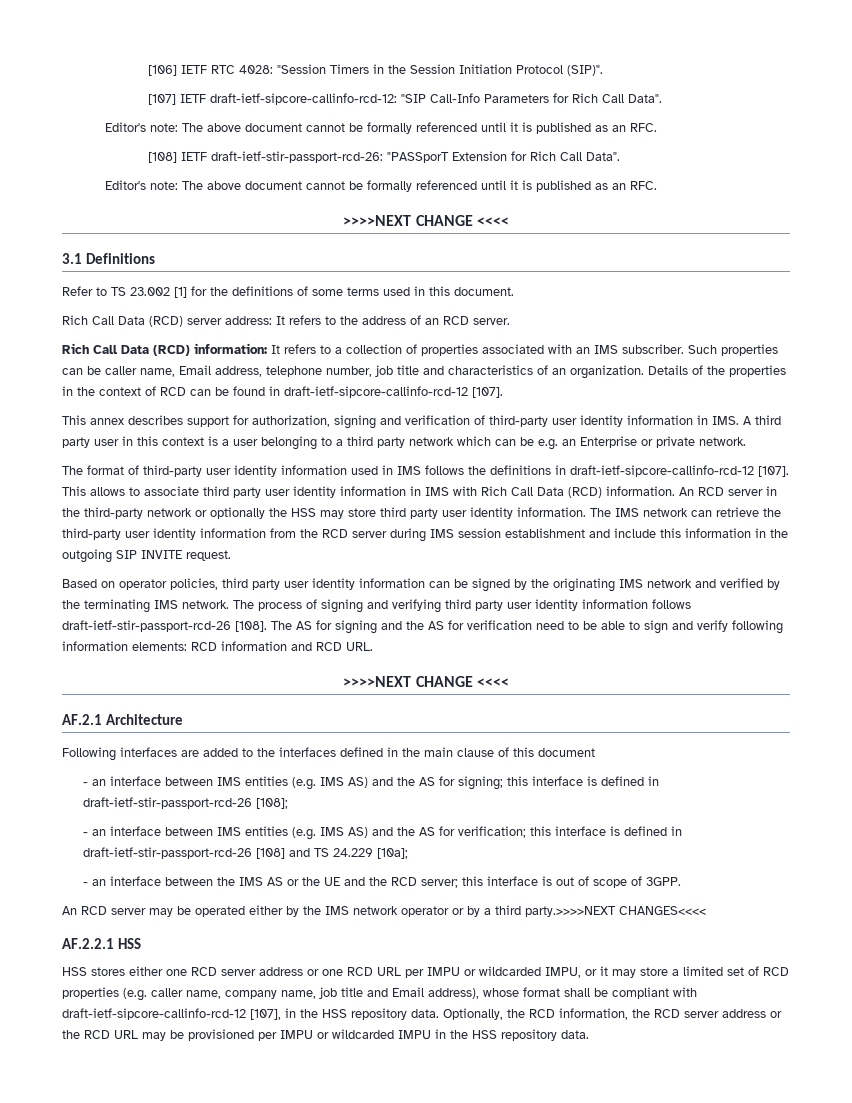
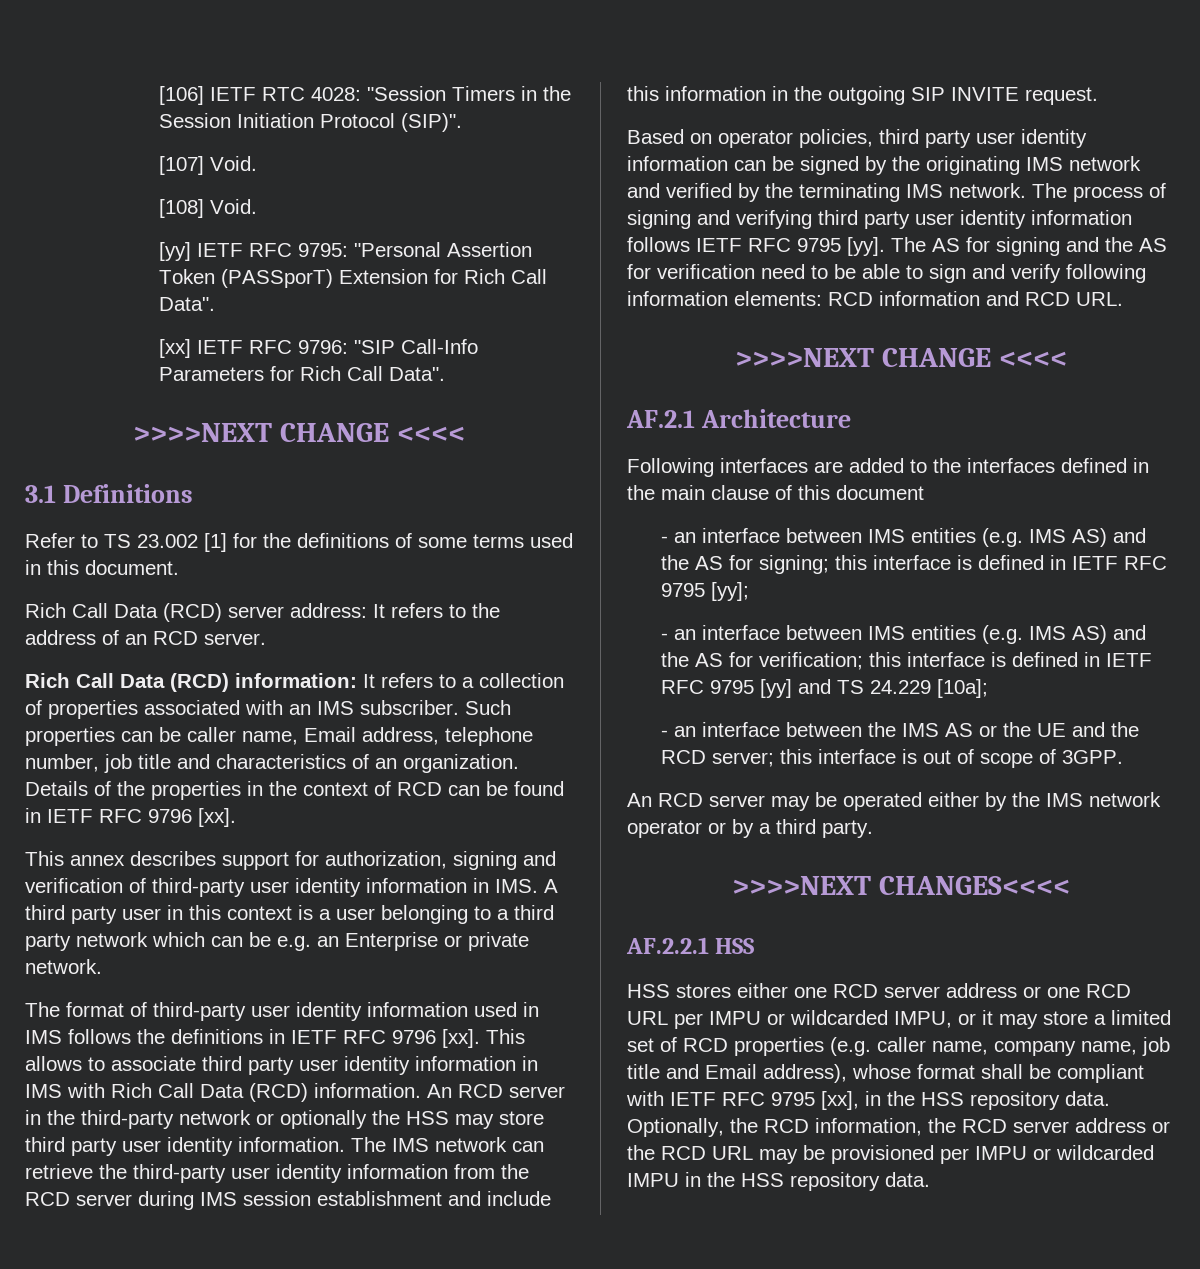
[179,93,397,105] IETF draft-ietf-sipcore-callinfo-rcd-12: -> [210,156,258,171] [159,199,258,218] [159,242,533,261] [159,269,548,288] [159,297,216,311] [159,339,349,358] Void. // [108] Void. // [yy] IETF RFC 9795: "Personal Assertion Token (PASSporT) Extension for Rich Call Data". // [xx] IETF RFC 9796:
[104,122,657,134] [147,151,620,163] [104,180,657,192] // Editor's note: The above document cannot be formally referenced until it is published as an RFC. // [108] IETF draft-ietf-stir-passport-rcd-26: "PASSporT Extension for Rich Call Data". // Editor's note: The above document cannot be formally referenced until it is published as an RFC. -> (446, 374) none
[284,386,503,398] draft-ietf-sipcore-callinfo-rcd-12 [107]. -> [47,808,236,827] IETF RFC 9796 [xx].
[570,465,789,477] draft-ietf-sipcore-callinfo-rcd-12 [107]. -> [291,1029,480,1048] IETF RFC 9796 [xx].
[62,620,267,632] draft-ietf-stir-passport-rcd-26 [108]. -> [696,237,885,256] IETF RFC 9795 [yy].
[83,797,289,809] draft-ietf-stir-passport-rcd-26 [108]; -> [1071,556,1167,570] [660,582,749,601] IETF RFC 9795 [yy];
[83,847,286,859] draft-ietf-stir-passport-rcd-26 [108] -> [1105,653,1152,667] [660,679,792,698] IETF RFC 9795 [yy]
[525,906,616,917] party.>>>>NEXT -> [822,820,873,838] [732,876,872,895] party. // >>>>NEXT
[62,1008,281,1020] draft-ietf-sipcore-callinfo-rcd-12 [107], -> [670,1091,859,1110] IETF RFC 9795 [xx],

